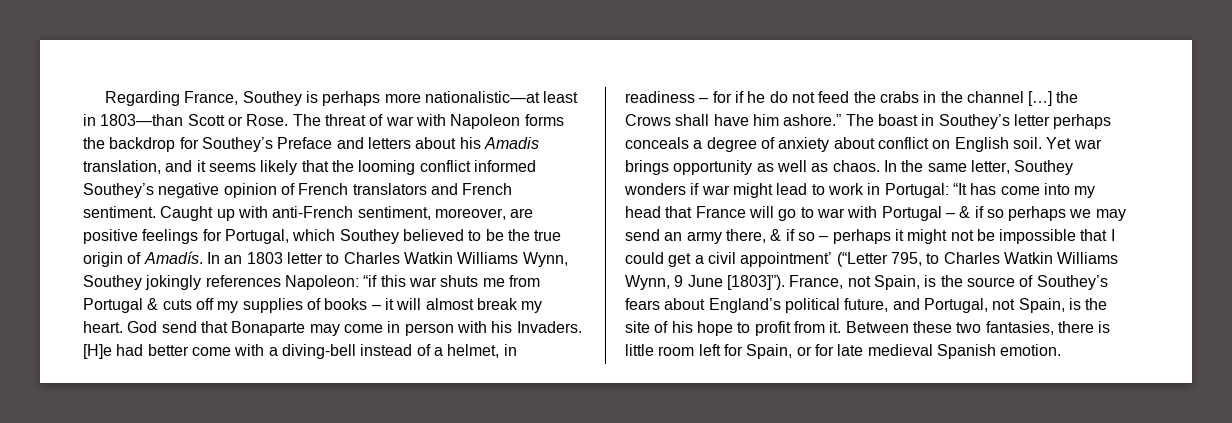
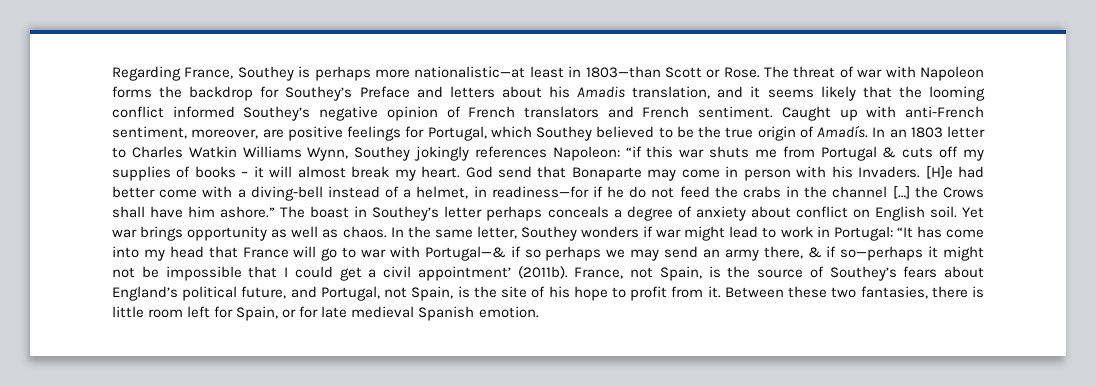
[625,91,732,103] readiness – for -> [491,186,589,198] readiness—for
[881,206,971,221] Portugal – & -> [424,246,506,261] Portugal—&
[797,229,891,244] so – perhaps -> [840,246,924,261] so—perhaps
[836,252,1119,267] [625,275,785,290] (“Letter 795, to Charles Watkin Williams Wynn, 9 June [1803]”). -> [517,266,568,279] (2011b).

